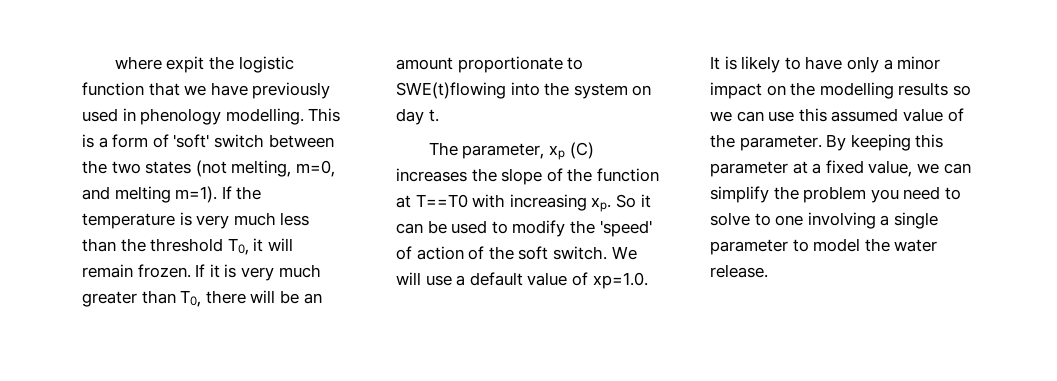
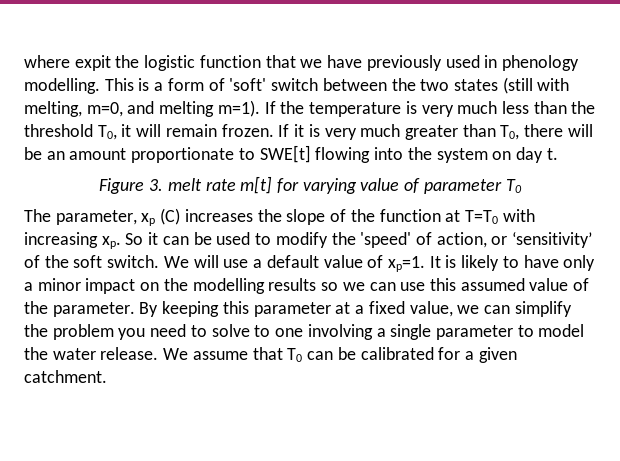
[195,160,227,177] (not -> [502,77,570,94] (still with
[396,82,506,99] SWE(t)flowing -> [259,145,371,163] SWE[t] flowing
(439, 115) none -> [99,176,522,194] // Figure 3. melt rate m[t] for varying value of parameter T0
[415,194,468,208] T==T0 -> [464,210,498,224] T=T0
[416,246,464,260] action -> [436,232,593,248] action, or ‘sensitivity’
[592,272,648,289] xp=1.0. -> [387,256,425,272] xp=1.
(768, 271) none -> [163,347,517,363] [24,370,107,383] We assume that T0 can be calibrated for a given catchment.

